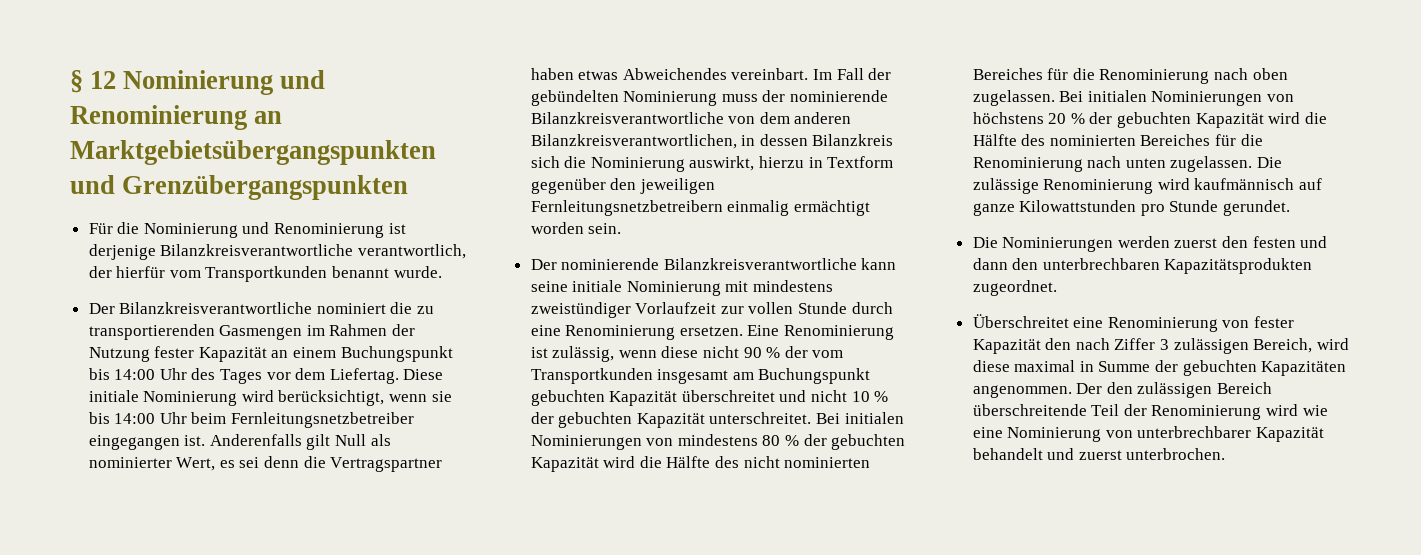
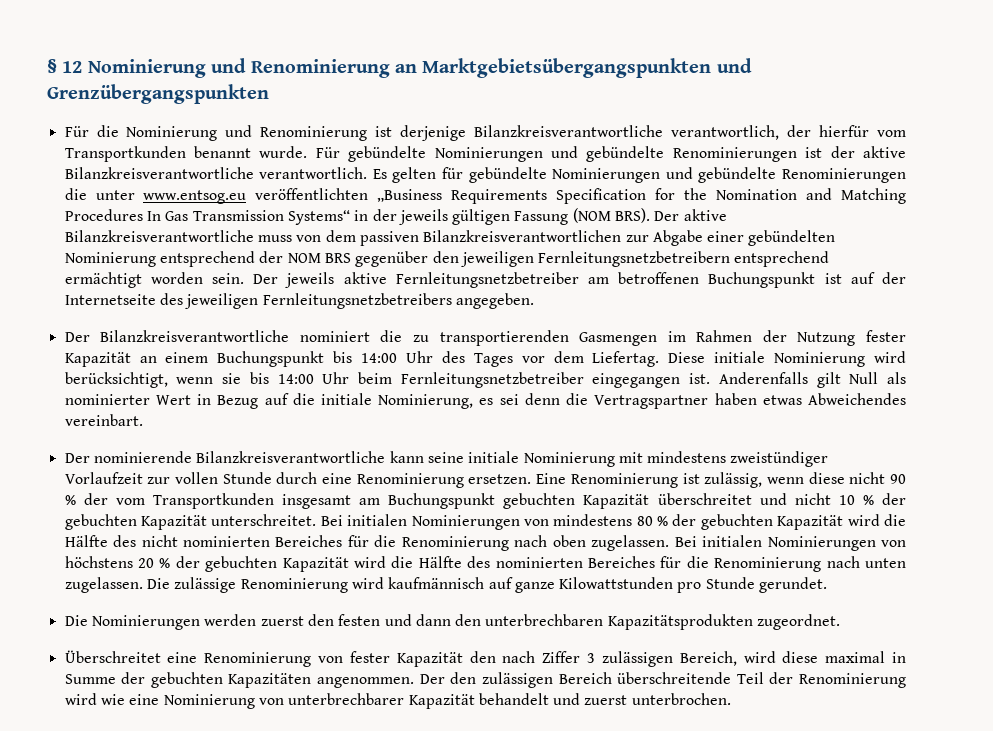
(442, 272) none -> [315,146,906,162] [64,167,907,183] [64,188,907,204] [64,208,727,225] [64,230,836,246] [64,251,830,267] [64,272,907,288] [64,293,534,309] Für gebündelte Nominierungen und gebündelte Renominierungen ist der aktive Bilanzkreisverantwortliche verantwortlich. Es gelten für gebündelte Nominierungen und gebündelte Renominierungen die unter www.entsog.eu veröffentlichten „Business Requirements Specification for the Nomination and Matching Procedures In Gas Transmission Systems“ in der jeweils gültigen Fassung (NOM BRS). Der aktive Bilanzkreisverantwortliche muss von dem passiven Bilanzkreisverantwortlichen zur Abgabe einer gebündelten Nominierung entsprechend der NOM BRS gegenüber den jeweiligen Fernleitungsnetzbetreibern entsprechend ermächtigt worden sein. Der jeweils aktive Fernleitungsnetzbetreiber am betroffenen Buchungspunkt ist auf der Internetseite des jeweiligen Fernleitungsnetzbetreibers angegeben.
[176,457,216,471] Wert, -> [155,393,474,409] Wert in Bezug auf die initiale Nominierung,
[813,68,892,80] [530,90,889,106] [530,112,852,124] [530,134,894,149] [530,156,894,172] [530,178,715,194] [530,200,870,216] [530,222,622,234] Im Fall der gebündelten Nominierung muss der nominierende Bilanzkreisverantwortliche von dem anderen Bilanzkreisverantwortlichen, in dessen Bilanzkreis sich die Nominierung auswirkt, hierzu in Textform gegenüber den jeweiligen Fernleitungsnetzbetreibern einmalig ermächtigt worden sein. -> (143, 420) none

